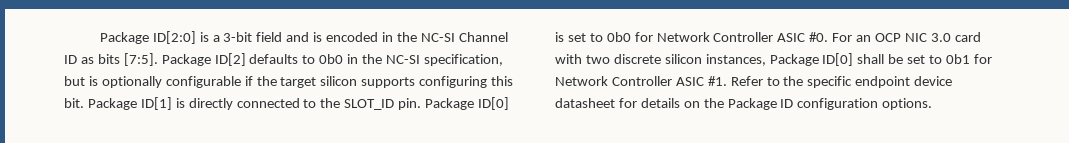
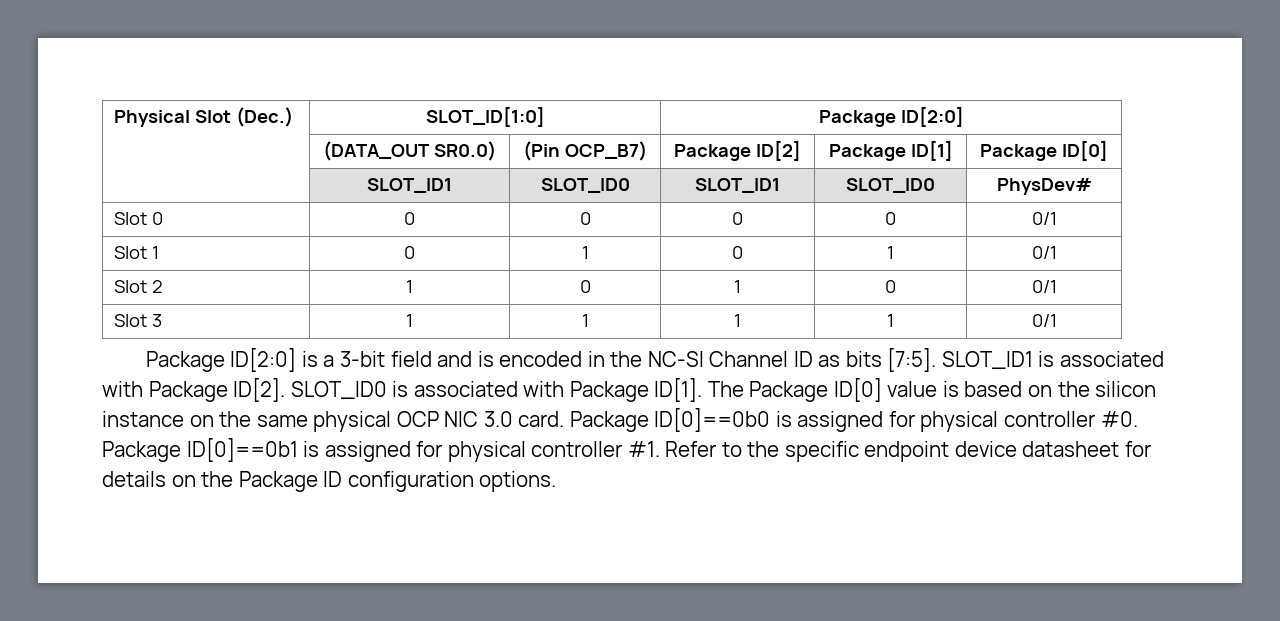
(99, 38) none -> [114,107,294,127] [425,106,545,127] [818,106,964,127] [323,141,496,161] [523,141,647,161] [674,140,801,161] [828,140,953,161] [980,140,1108,161] [367,178,452,193] [540,178,630,193] [695,178,780,193] [846,178,935,193] [996,178,1092,195] [114,212,164,225] [404,212,415,225] [579,212,591,225] [732,212,743,225] [885,212,896,225] [1031,212,1057,225] [114,246,160,259] [404,246,415,259] [581,246,589,259] [732,246,743,259] [887,246,894,259] [1031,246,1057,259] [114,280,164,293] [406,280,413,293] [579,280,591,293] [734,280,741,293] [885,280,896,293] [1031,280,1057,293] [114,314,163,327] [406,314,413,327] [581,314,589,327] [734,314,741,327] [887,314,894,327] [1031,314,1057,327] Physical Slot (Dec.) | SLOT_ID[1:0] | Package ID[2:0] // | (DATA_OUT SR0.0) | (Pin OCP_B7) | Package ID[2] | Package ID[1] | Package ID[0] // | SLOT_ID1 | SLOT_ID0 | SLOT_ID1 | SLOT_ID0 | PhysDev# // Slot 0 | 0 | 0 | 0 | 0 | 0/1 // Slot 1 | 0 | 1 | 0 | 1 | 0/1 // Slot 2 | 1 | 0 | 1 | 0 | 0/1 // Slot 3 | 1 | 1 | 1 | 1 | 0/1 //
[161,53,503,66] [64,76,514,88] [64,97,510,110] [555,32,981,42] [555,53,992,66] [555,76,704,86] Package ID[2] defaults to 0b0 in the NC-SI specification, but is optionally configurable if the target silicon supports configuring this bit. Package ID[1] is directly connected to the SLOT_ID pin. Package ID[0] is set to 0b0 for Network Controller ASIC #0. For an OCP NIC 3.0 card with two discrete silicon instances, Package ID[0] shall be set to 0b1 for Network Controller ASIC -> [941,351,1165,369] [102,378,1157,402] [102,408,1138,432] [102,438,623,462] SLOT_ID1 is associated with Package ID[2]. SLOT_ID0 is associated with Package ID[1]. The Package ID[0] value is based on the silicon instance on the same physical OCP NIC 3.0 card. Package ID[0]==0b0 is assigned for physical controller #0. Package ID[0]==0b1 is assigned for physical controller

